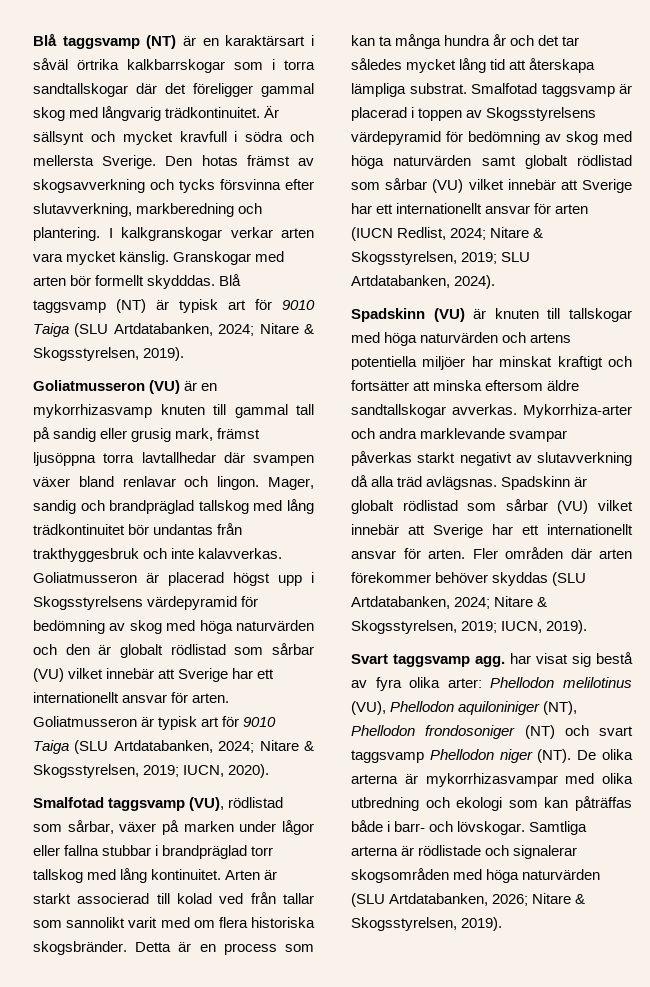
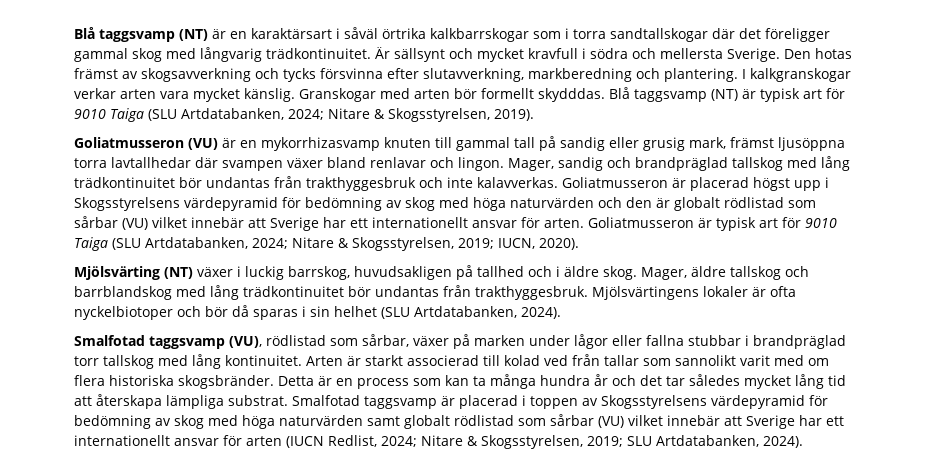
(270, 771) none -> [74,265,809,280] [74,285,796,300] [74,305,561,320] // Mjölsvärting (NT) växer i luckig barrskog, huvudsakligen på tallhed och i äldre skog. Mager, äldre tallskog och barrblandskog med lång trädkontinuitet bör undantas från trakthyggesbruk. Mjölsvärtingens lokaler är ofta nyckelbiotoper och bör då sparas i sin helhet (SLU Artdatabanken, 2024).
[351,308,632,322] [351,332,572,346] [351,356,632,370] [351,380,580,391] [351,404,632,418] [351,428,568,442] [351,451,632,466] [351,475,588,490] [351,499,633,514] [351,524,633,538] [351,547,632,559] [351,572,587,586] [351,596,548,609] [351,620,588,634] [351,652,633,667] [351,677,632,691] [351,701,578,715] [351,725,633,739] [351,749,633,763] [351,773,633,787] [351,796,632,811] [351,820,588,835] [351,845,578,859] [351,868,601,883] [351,893,586,907] [351,917,503,931] // Spadskinn (VU) är knuten till tallskogar med höga naturvärden och artens potentiella miljöer har minskat kraftigt och fortsätter att minska eftersom äldre sandtallskogar avverkas. Mykorrhiza-arter och andra marklevande svampar påverkas starkt negativt av slutavverkning då alla träd avlägsnas. Spadskinn är globalt rödlistad som sårbar (VU) vilket innebär att Sverige har ett internationellt ansvar för arten. Fler områden där arten förekommer behöver skyddas (SLU Artdatabanken, 2024; Nitare & Skogsstyrelsen, 2019; IUCN, 2019). // Svart taggsvamp agg. har visat sig bestå av fyra olika arter: Phellodon melilotinus (VU), Phellodon aquiloniniger (NT), Phellodon frondosoniger (NT) och svart taggsvamp Phellodon niger (NT). De olika arterna är mykorrhizasvampar med olika utbredning och ekologi som kan påträffas både i barr- och lövskogar. Samtliga arterna är rödlistade och signalerar skogsområden med höga naturvärden (SLU Artdatabanken, 2026; Nitare & Skogsstyrelsen, 2019). -> (803, 442) none

